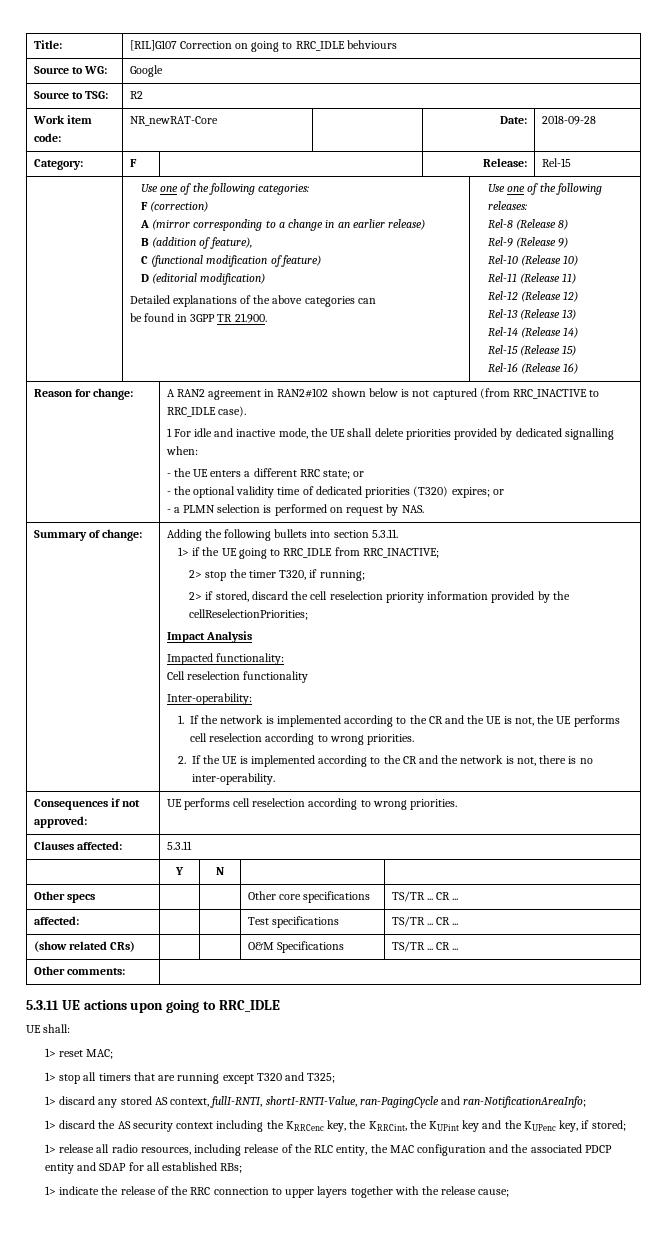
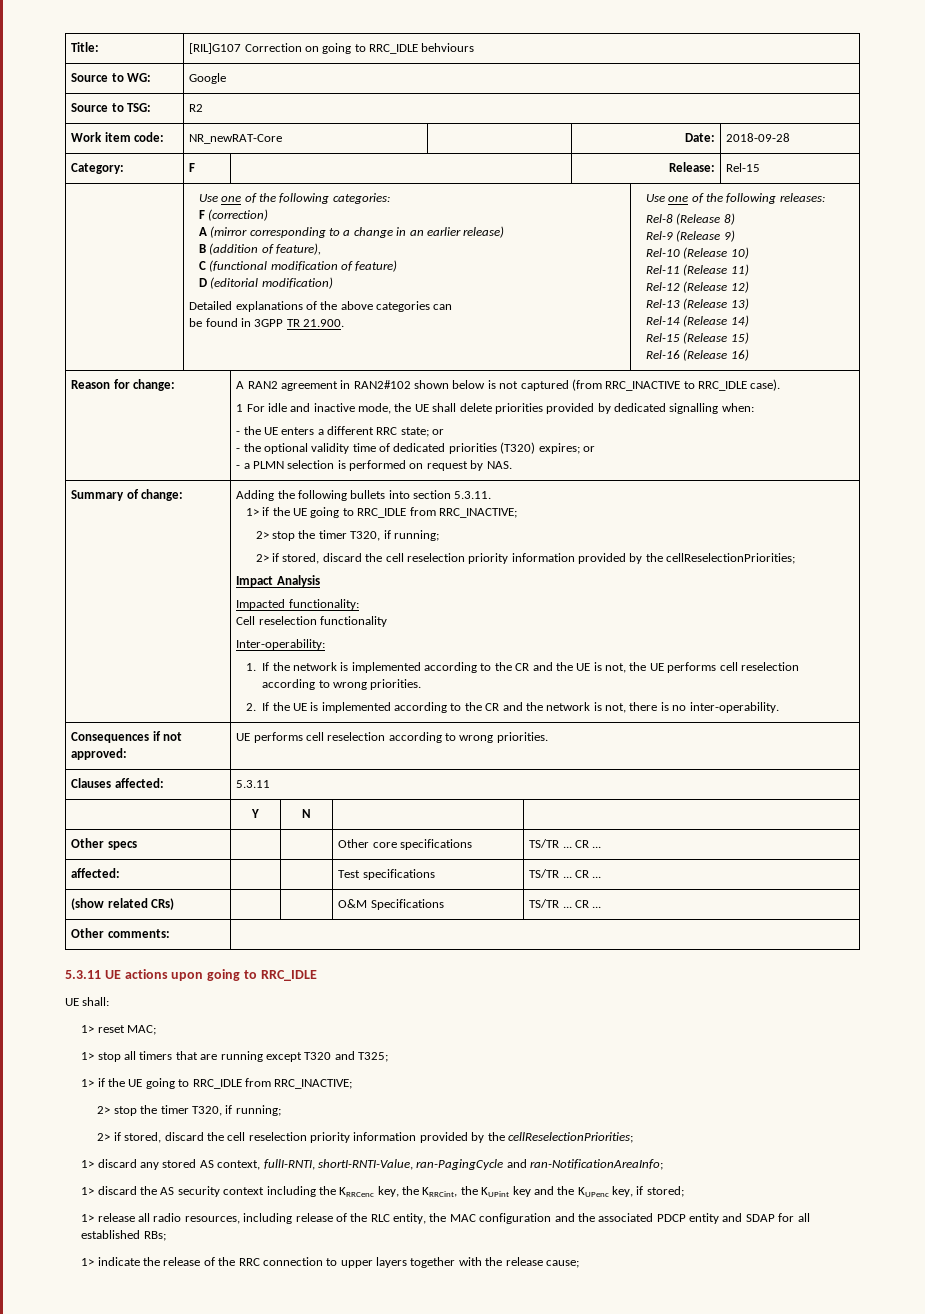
(336, 1078) none -> [81,1078,353,1089] [97,1105,281,1116] [97,1132,633,1143] // 1> if the UE going to RRC_IDLE from RRC_INACTIVE; // 2> stop the timer T320, if running; // 2> if stored, discard the cell reselection priority information provided by the cellReselectionPriorities;

